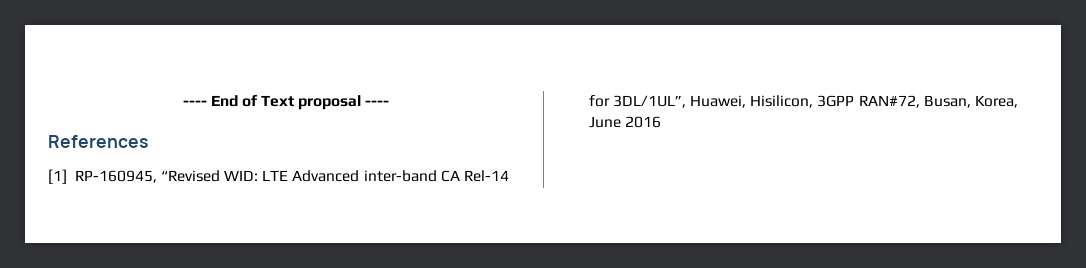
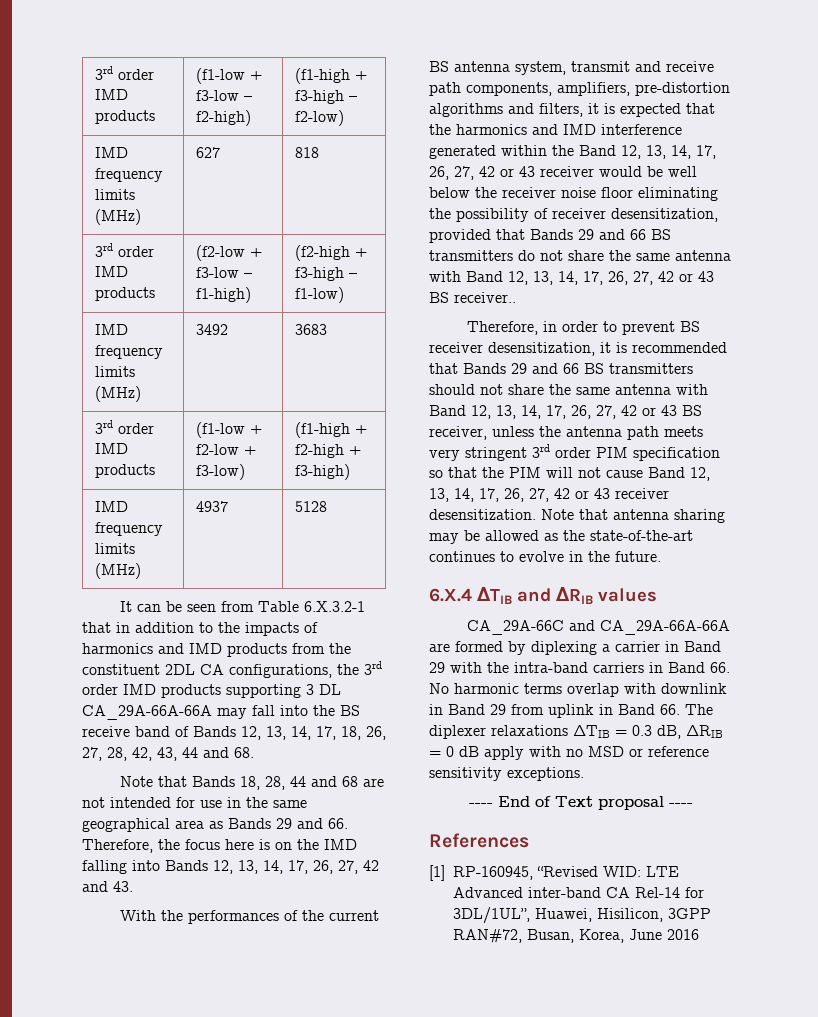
(182, 103) none -> [94,66,154,80] [94,89,128,100] [94,110,155,124] [195,68,262,84] [195,90,252,101] [195,110,251,126] [294,68,367,84] [294,90,357,104] [294,110,344,126] [94,147,128,158] [94,168,163,182] [94,189,135,200] [94,209,141,225] [195,147,220,158] [294,147,319,158] [94,243,154,257] [94,266,128,277] [94,287,155,301] [195,245,262,261] [195,267,252,278] [195,287,251,303] [294,245,367,261] [294,267,357,281] [294,287,344,303] [94,324,128,335] [94,345,163,359] [94,366,135,377] [94,386,141,402] [195,324,228,335] [294,324,327,335] [94,420,154,434] [94,443,128,454] [94,464,155,478] [195,422,262,438] [195,444,256,455] [195,464,245,480] [294,422,367,438] [294,444,361,458] [294,464,350,480] [94,501,128,512] [94,522,163,536] [94,543,135,554] [94,563,141,579] [195,501,228,512] [294,501,327,512] [119,601,365,612] [82,622,318,636] [82,643,351,657] [82,661,382,678] [82,684,341,698] [82,705,360,720] [82,726,386,740] [82,747,254,761] [119,776,384,790] [82,797,307,808] [82,818,348,832] [82,839,357,853] [82,860,379,874] [82,881,133,892] [119,910,379,924] [429,61,714,75] [429,82,730,96] [429,103,715,117] [429,124,682,135] [429,145,716,159] [429,166,697,180] [429,187,718,201] [429,208,718,222] [429,229,671,243] [429,250,731,261] [429,271,714,285] [429,292,516,303] [466,321,700,335] [429,342,727,356] [429,363,693,374] [429,384,708,395] [429,405,702,419] [429,426,703,440] [429,444,720,461] [429,467,710,481] [429,488,669,502] [429,509,725,523] [429,530,693,544] [429,551,661,562] [429,587,657,604] [466,620,730,635] [429,641,721,655] [429,662,730,673] [429,683,727,697] [429,704,713,718] [429,725,723,739] [429,746,709,760] [429,767,584,781] 3rd order IMD products | (f1-low + f3-low – f2-high) | (f1-high + f3-high – f2-low) // IMD frequency limits (MHz) | 627 | 818 // 3rd order IMD products | (f2-low + f3-low – f1-high) | (f2-high + f3-high – f1-low) // IMD frequency limits (MHz) | 3492 | 3683 // 3rd order IMD products | (f1-low + f2-low + f3-low) | (f1-high + f2-high + f3-high) // IMD frequency limits (MHz) | 4937 | 5128 // It can be seen from Table 6.X.3.2-1 that in addition to the impacts of harmonics and IMD products from the constituent 2DL CA configurations, the 3rd order IMD products supporting 3 DL CA_29A-66A-66A may fall into the BS receive band of Bands 12, 13, 14, 17, 18, 26, 27, 28, 42, 43, 44 and 68. // Note that Bands 18, 28, 44 and 68 are not intended for use in the same geographical area as Bands 29 and 66. Therefore, the focus here is on the IMD falling into Bands 12, 13, 14, 17, 26, 27, 42 and 43. // With the performances of the current BS antenna system, transmit and receive path components, amplifiers, pre-distortion algorithms and filters, it is expected that the harmonics and IMD interference generated within the Band 12, 13, 14, 17, 26, 27, 42 or 43 receiver would be well below the receiver noise floor eliminating the possibility of receiver desensitization, provided that Bands 29 and 66 BS transmitters do not share the same antenna with Band 12, 13, 14, 17, 26, 27, 42 or 43 BS receiver.. // Therefore, in order to prevent BS receiver desensitization, it is recommended that Bands 29 and 66 BS transmitters should not share the same antenna with Band 12, 13, 14, 17, 26, 27, 42 or 43 BS receiver, unless the antenna path meets very stringent 3rd order PIM specification so that the PIM will not cause Band 12, 13, 14, 17, 26, 27, 42 or 43 receiver desensitization. Note that antenna sharing may be allowed as the state-of-the-art continues to evolve in the future. // 6.X.4 ∆TIB and ∆RIB values // CA_29A-66C and CA_29A-66A-66A are formed by diplexing a carrier in Band 29 with the intra-band carriers in Band 66. No harmonic terms overlap with downlink in Band 29 from uplink in Band 66. The diplexer relaxations ΔTIB = 0.3 dB, ΔRIB = 0 dB apply with no MSD or reference sensitivity exceptions. //

